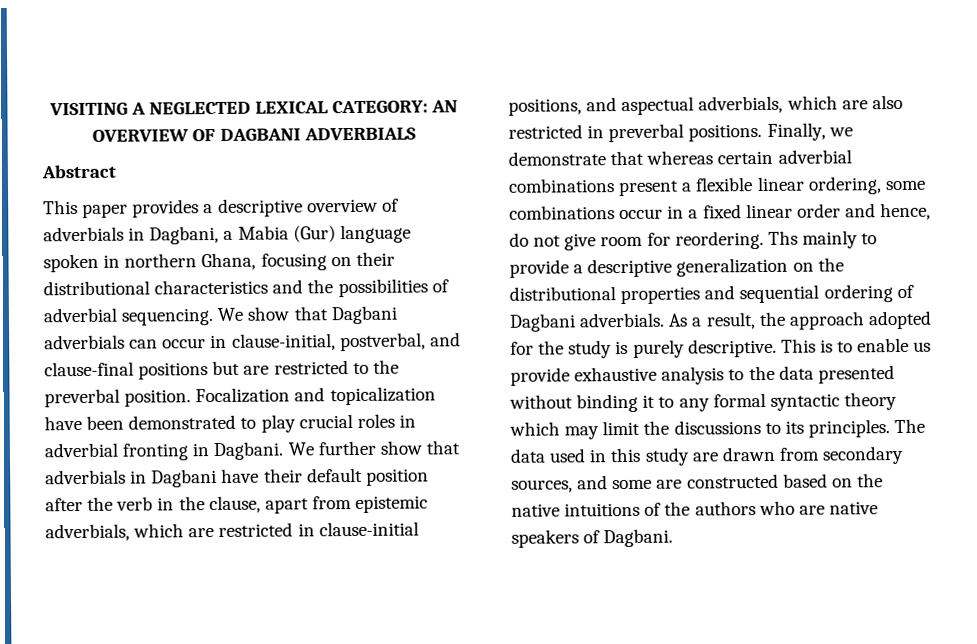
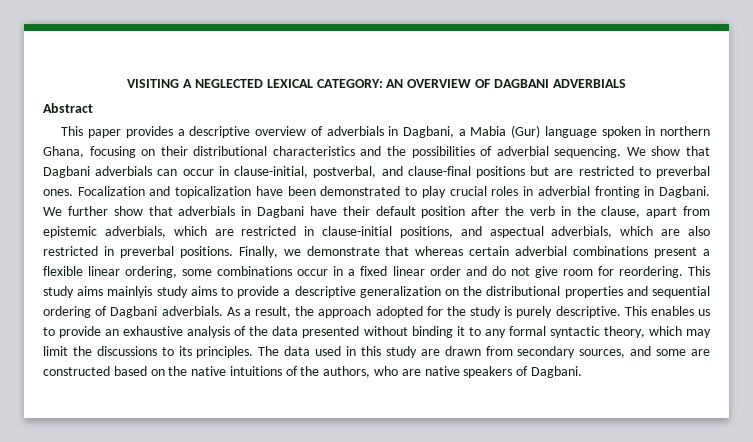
[372,359,399,374] [44,388,192,408] the preverbal position. -> [655,166,710,178] [43,189,73,196] preverbal ones.
[880,202,932,221] hence, -> (487, 271) none
[767,230,858,249] Ths mainly -> [687,266,710,276] [43,286,217,298] This study aims mainlyis study aims
[819,337,932,353] [510,367,570,386] is to enable us provide -> [650,306,710,316] [43,326,120,338] enables us to provide an
[728,369,745,381] to -> [234,326,247,336] of
[843,392,897,411] theory -> [603,326,645,338] theory,
[694,501,756,516] authors -> [323,366,371,378] authors,

